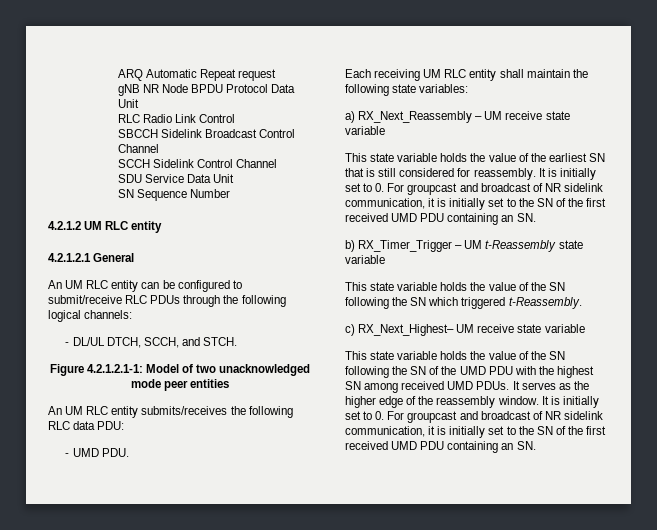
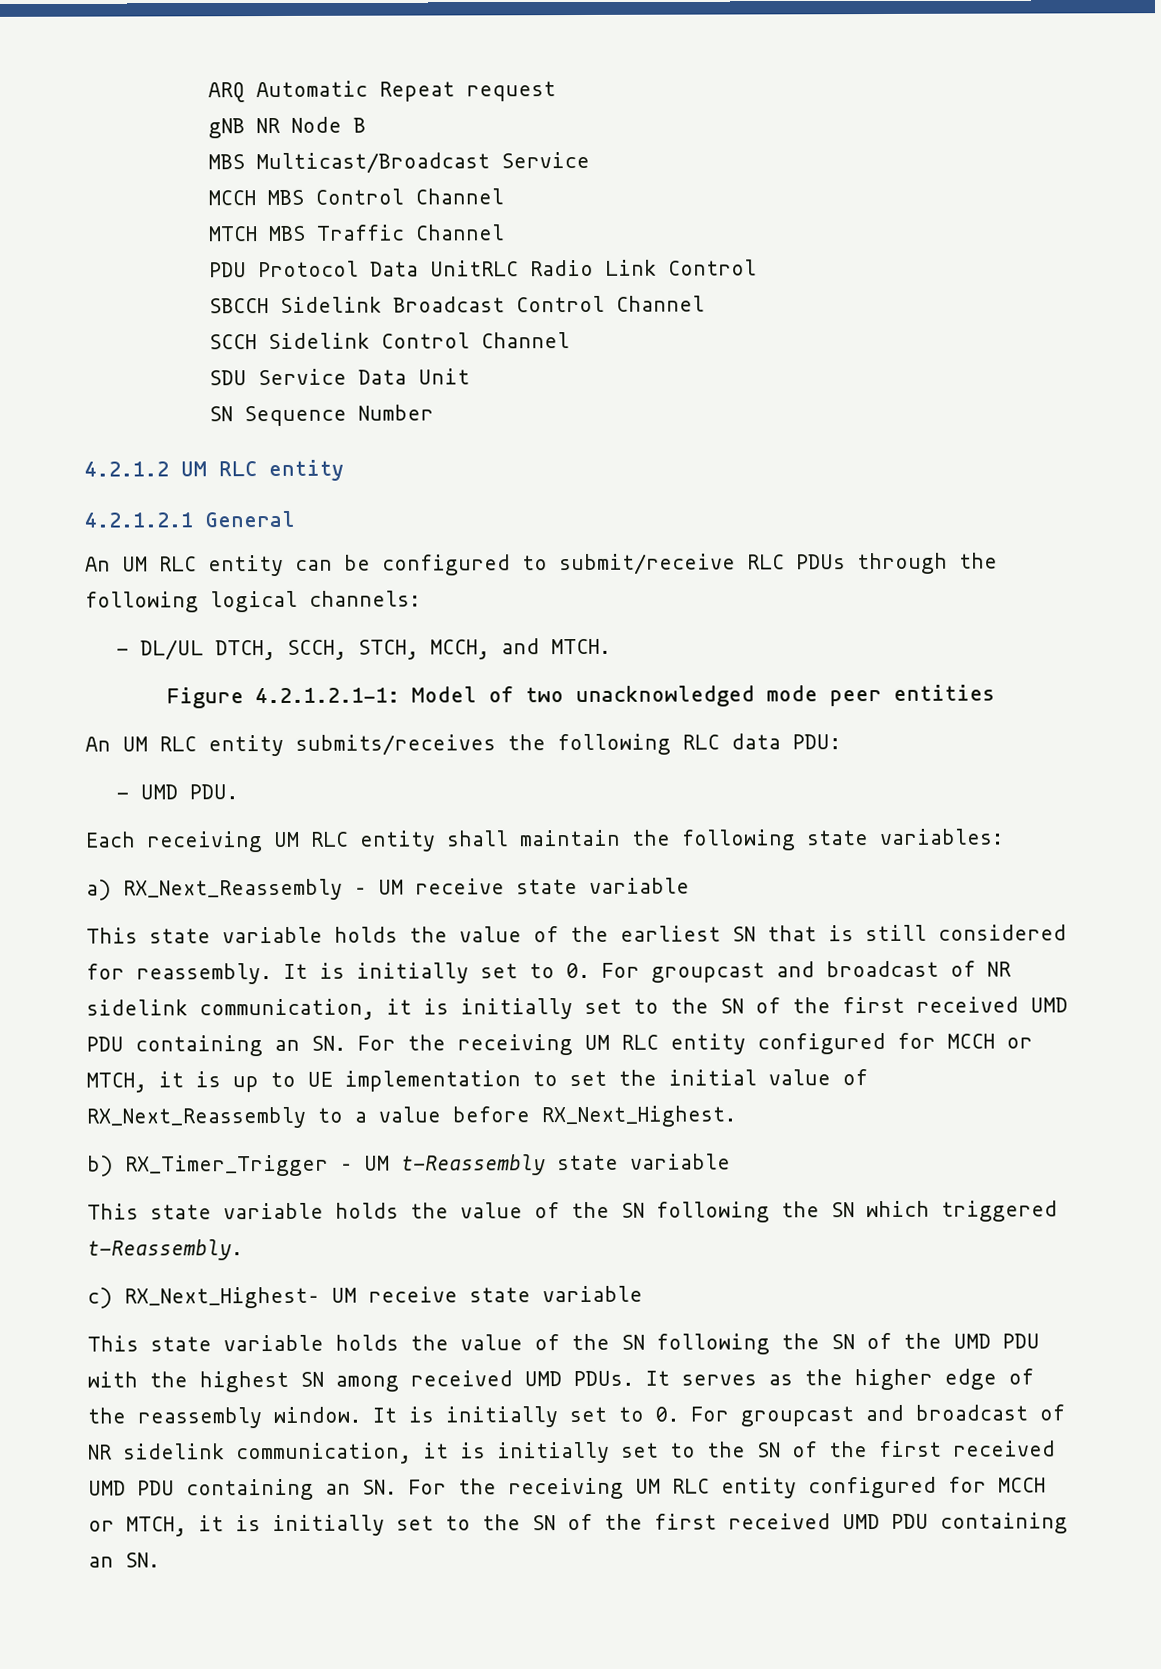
[190,84,296,93] [117,99,139,108] [117,114,140,123] BPDU Protocol Data Unit // RLC -> [352,117,366,133] [207,151,590,175] [207,188,504,206] [207,224,505,242] [208,260,519,278] B // MBS Multicast/Broadcast Service // MCCH MBS Control Channel // MTCH MBS Traffic Channel // PDU Protocol Data UnitRLC
[181,337,237,346] and STCH. -> [358,638,612,660] STCH, MCCH, and MTCH.
(536, 217) none -> [357,1032,1033,1056] [86,1069,868,1093] [86,1105,736,1129] For the receiving UM RLC entity configured for MCCH or MTCH, it is up to UE implementation to set the initial value of RX_Next_Reassembly to a value before RX_Next_Highest.
(536, 445) none -> [408,1476,1046,1500] [88,1512,1068,1537] [88,1552,160,1568] For the receiving UM RLC entity configured for MCCH or MTCH, it is initially set to the SN of the first received UMD PDU containing an SN.

